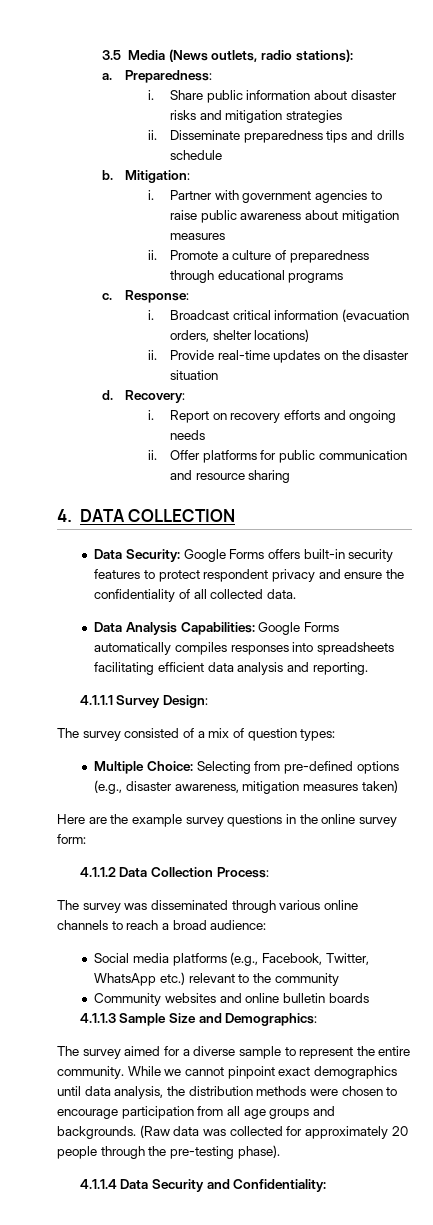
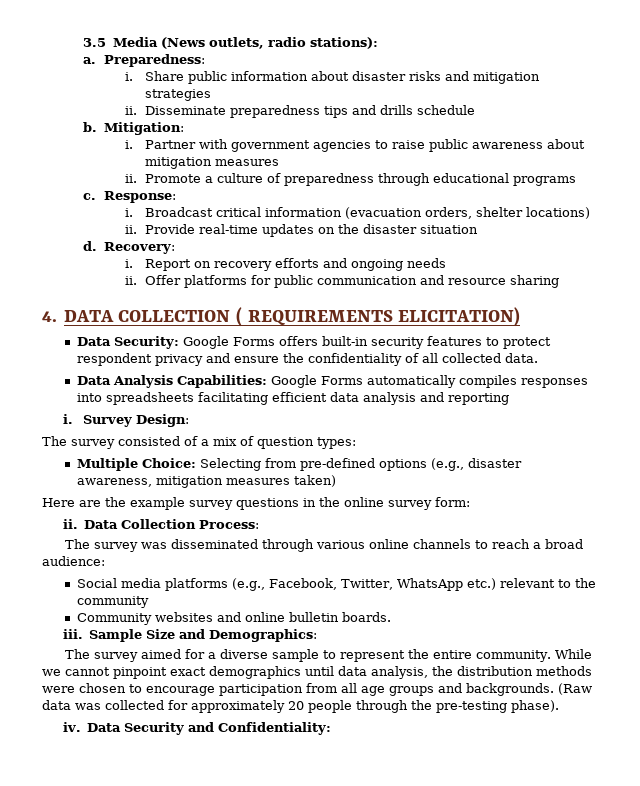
(236, 515) none -> [235,307,521,327] ( REQUIREMENTS ELICITATION)
[312,662,368,675] [79,695,113,705] reporting. // 4.1.1.1 -> [447,393,509,405] [62,414,73,424] reporting // i.
[79,867,116,877] 4.1.1.2 -> [62,519,78,529] ii.
[328,993,369,1003] [79,1013,116,1023] boards // 4.1.1.3 -> [341,612,391,622] [62,629,83,639] boards. // iii.
[79,1179,117,1189] 4.1.1.4 -> [62,722,81,732] iv.

